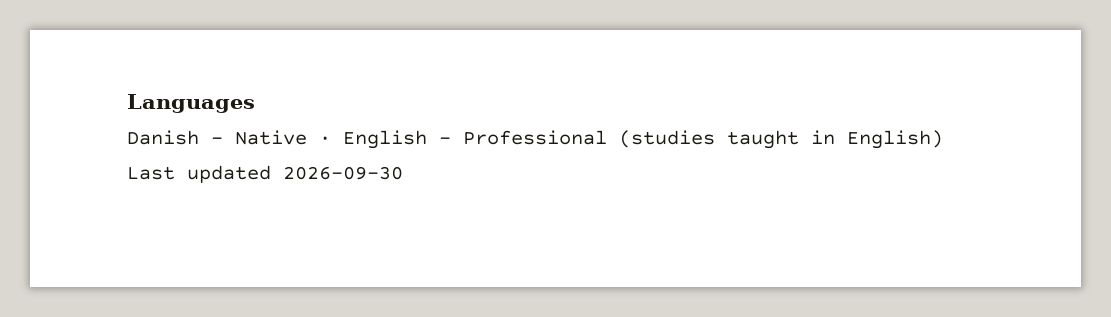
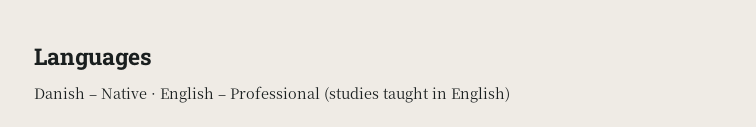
[127,165,403,183] // Last updated 2026-09-30 -> (510, 95) none

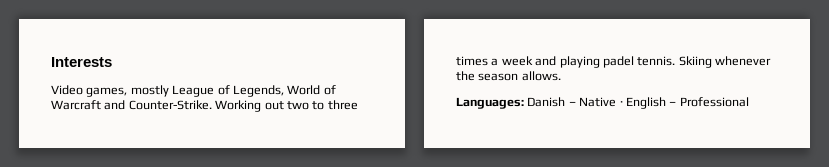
[34,48,152,70] Languages // -> [51,57,112,67] [51,85,336,97] [51,100,358,112] [456,56,771,68] [456,71,561,81] [456,97,524,109] Interests // Video games, mostly League of Legends, World of Warcraft and Counter-Strike. Working out two to three times a week and playing padel tennis. Skiing whenever the season allows. // Languages:
[324,87,510,103] (studies taught in English) -> (749, 102) none

